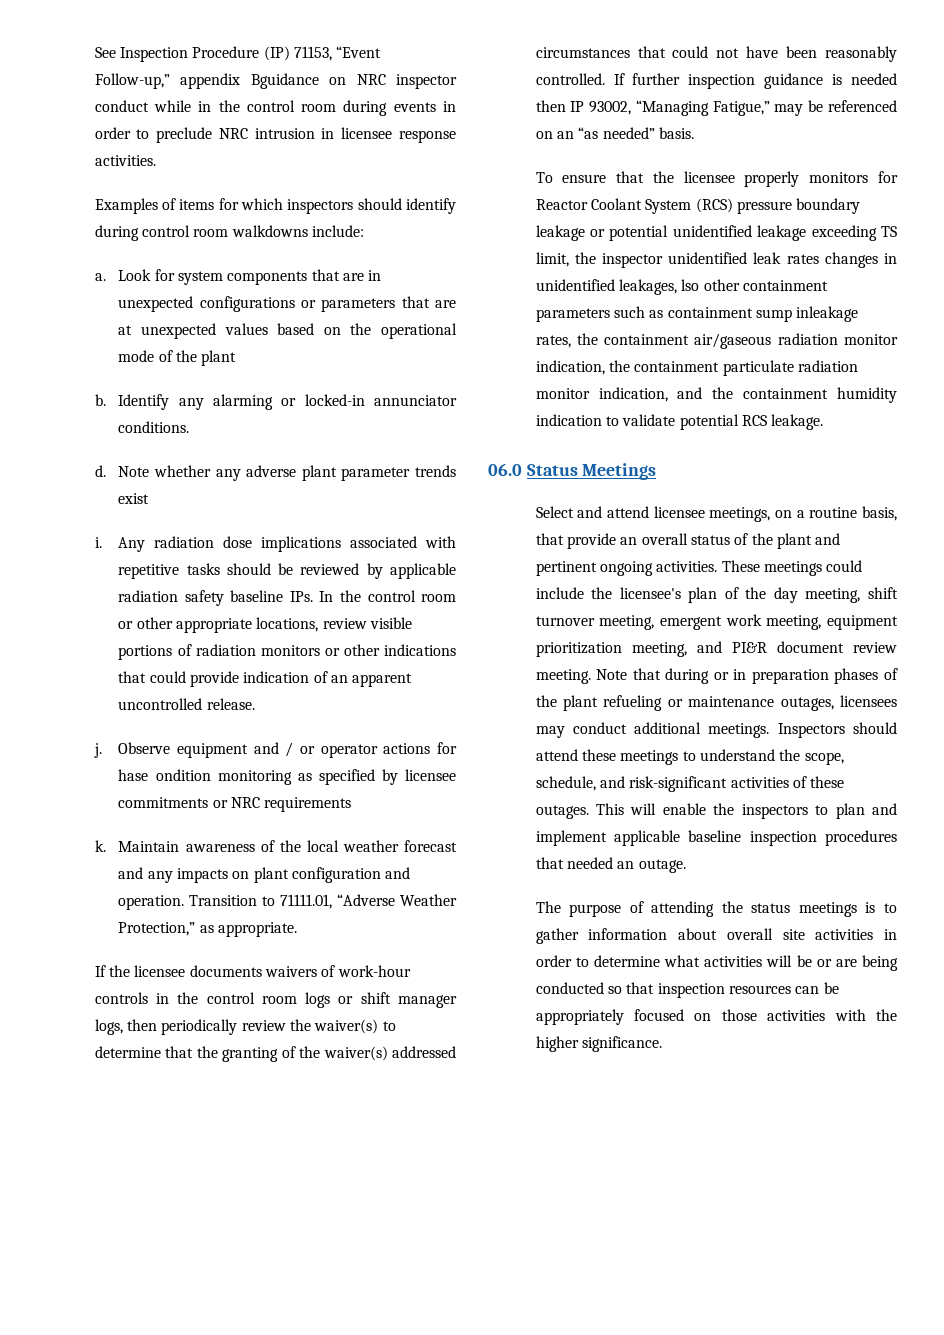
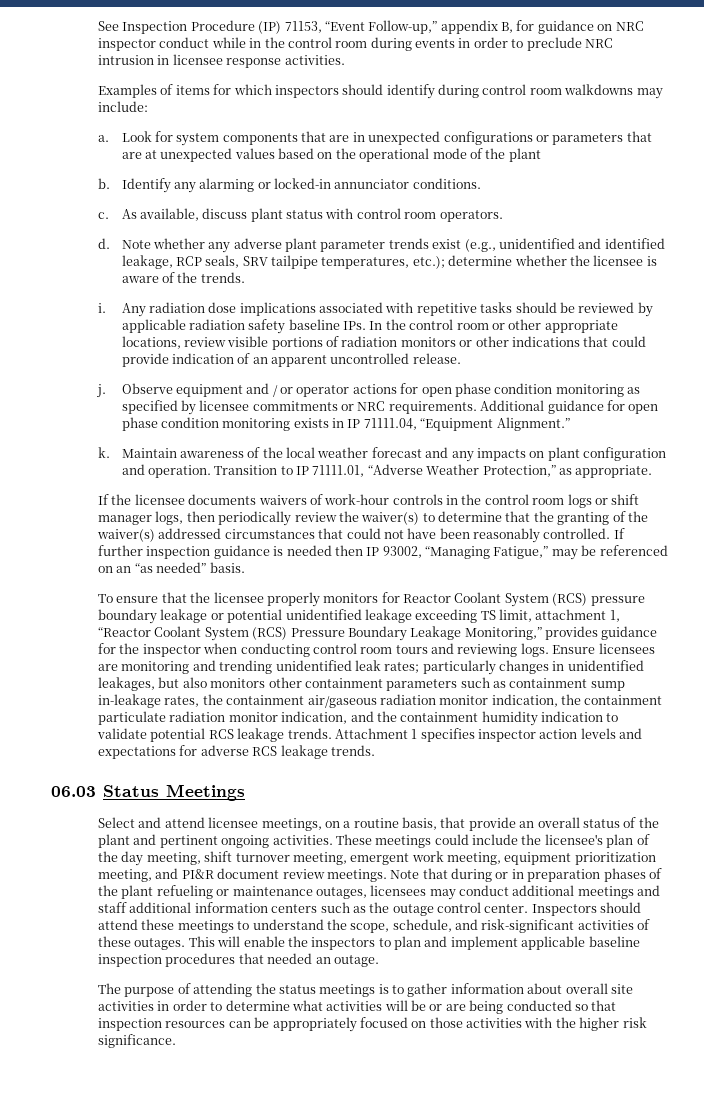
[250,73,319,89] Bguidance -> [501,20,594,34] B, for guidance
(308, 231) none -> [636,88,663,99] may
(190, 427) none -> [98,208,503,222] // c. As available, discuss plant status with control room operators.
(150, 498) none -> [464,238,665,252] [121,255,657,269] [121,272,245,283] (e.g., unidentified and identified leakage, RCP seals, SRV tailpipe temperatures, etc.); determine whether the licensee is aware of the trends.
[118,769,211,781] hase ondition -> [421,383,553,397] open phase condition
[264,797,352,812] requirements -> [388,400,659,414] [121,417,570,431] requirements. Additional guidance for open phase condition monitoring exists in IP 71111.04, “Equipment Alignment.”
(276, 901) none -> [296,466,310,475] IP
[574,252,819,268] the inspector unidentified leak rates -> [535,609,620,622] [98,626,658,641] [98,643,655,657] [98,660,496,675] attachment 1, “Reactor Coolant System (RCS) Pressure Boundary Leakage Monitoring,” provides guidance for the inspector when conducting control room tours and reviewing logs. Ensure licensees are monitoring and trending unidentified leak rates; particularly
[681,279,700,291] lso -> [158,677,266,688] but also monitors
[796,306,859,322] inleakage -> [98,694,162,708] in-leakage
[771,414,824,430] [488,463,522,476] leakage. // 06.0 -> [237,728,643,742] [98,745,375,759] [51,786,96,797] leakage trends. Attachment 1 specifies inspector action levels and expectations for adverse RCS leakage trends. // 06.03
[535,669,591,684] meeting. -> [326,869,387,882] meetings.
[708,723,770,738] meetings. -> [577,885,661,899] [98,902,529,916] meetings and staff additional information centers such as the outage control center.
(579, 1044) none -> [622,1017,647,1028] risk

